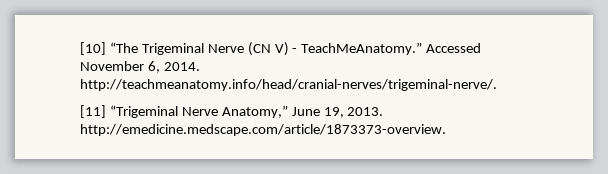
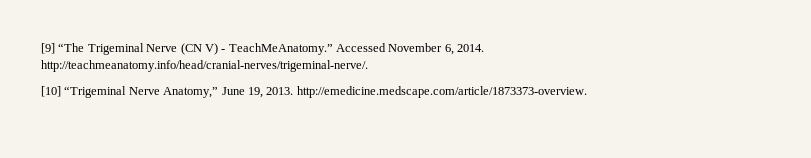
[80,42,106,55] [10] -> [41,43,55,54] [9]
[80,105,106,118] [11] -> [41,86,61,97] [10]

